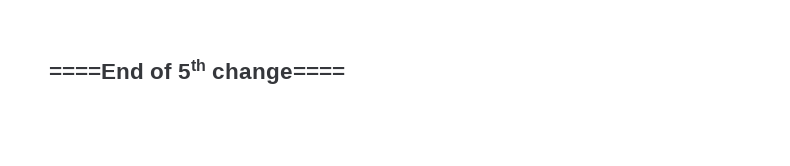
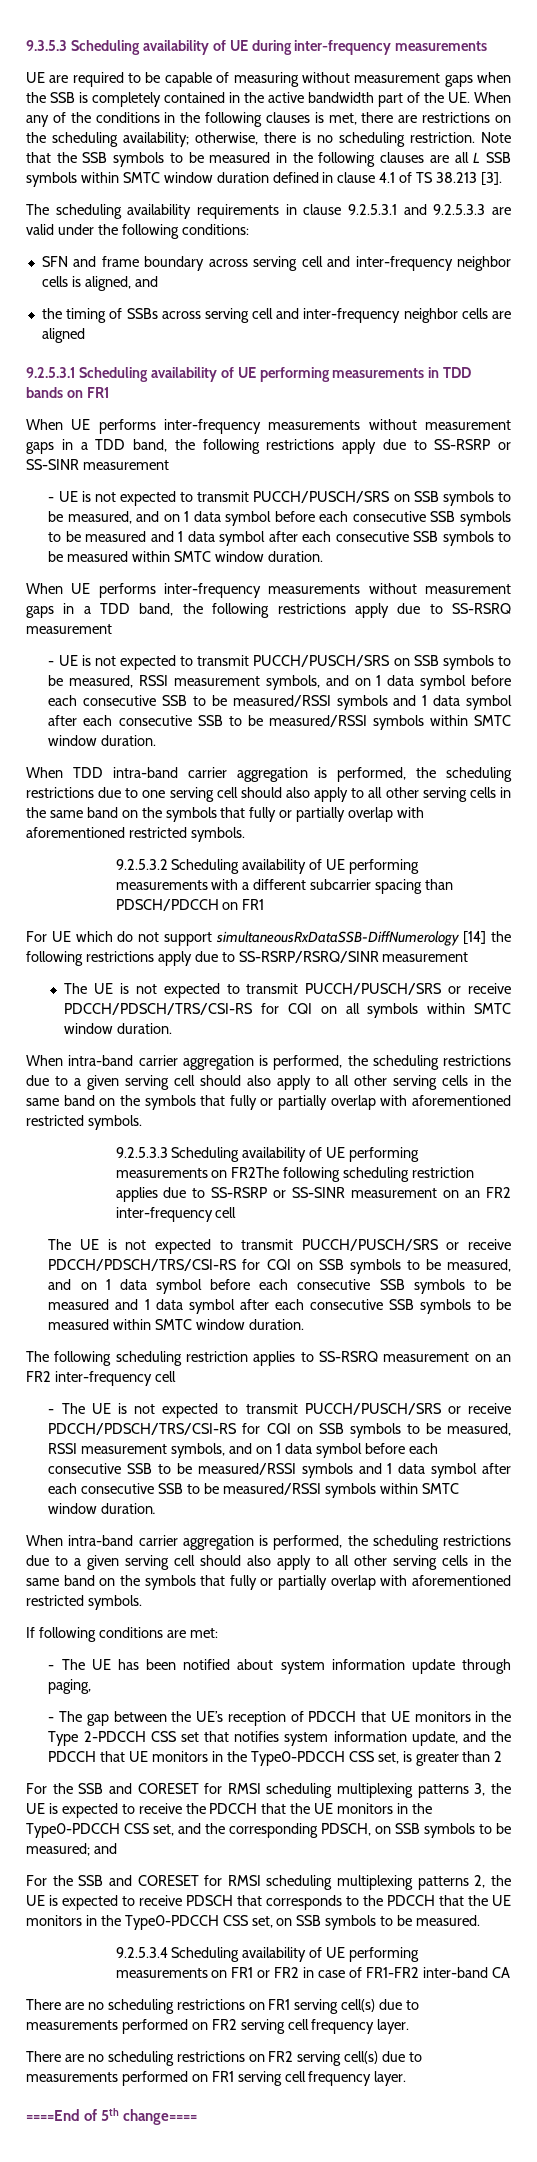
(49, 71) none -> [26,40,488,55] [26,72,512,87] [26,92,511,107] [26,112,512,127] [26,132,511,147] [26,152,512,167] [26,172,502,187] [26,204,512,219] [26,224,249,239] [41,256,511,271] [41,276,158,291] [41,308,511,323] [41,328,85,343] [26,367,472,382] [26,387,109,398] [26,419,511,434] [26,439,511,454] [26,459,169,470] [48,491,511,506] [48,511,512,526] [48,531,512,546] [48,551,323,562] [26,583,511,598] [26,603,512,618] [26,624,112,634] [48,655,511,670] [48,675,511,690] [48,695,512,710] [48,715,512,730] [48,735,157,746] [26,767,512,782] [26,787,512,802] [26,807,425,822] [26,827,245,842] [115,859,420,874] [115,879,454,894] [115,899,265,911] [26,931,511,946] [26,951,469,966] [64,983,511,998] [64,1003,511,1018] [64,1023,173,1034] [26,1055,511,1070] [26,1075,511,1090] [26,1095,511,1110] [26,1115,142,1130] [115,1147,420,1162] [115,1167,475,1182] [115,1187,511,1202] [115,1207,237,1222] [48,1239,511,1254] [48,1259,512,1274] [48,1279,511,1294] [48,1299,512,1314] [48,1319,305,1330] [26,1351,511,1366] [26,1371,176,1386] [48,1403,511,1418] [48,1423,512,1438] [48,1443,438,1458] [48,1463,511,1478] [48,1483,459,1498] [48,1503,157,1514] [26,1535,511,1550] [26,1555,511,1570] [26,1575,511,1590] [26,1595,142,1610] [26,1627,218,1642] [48,1659,511,1674] [48,1679,92,1694] [48,1711,512,1726] [48,1731,512,1746] [48,1751,503,1766] [26,1783,511,1798] [26,1803,432,1818] [26,1823,511,1838] [26,1843,117,1856] [26,1875,511,1890] [26,1895,511,1910] [26,1915,481,1930] [115,1947,420,1962] [115,1967,510,1978] [26,1999,420,2014] [26,2019,410,2034] [26,2051,423,2066] [26,2071,407,2086] 9.3.5.3 Scheduling availability of UE during inter-frequency measurements // UE are required to be capable of measuring without measurement gaps when the SSB is completely contained in the active bandwidth part of the UE. When any of the conditions in the following clauses is met, there are restrictions on the scheduling availability; otherwise, there is no scheduling restriction. Note that the SSB symbols to be measured in the following clauses are all L SSB symbols within SMTC window duration defined in clause 4.1 of TS 38.213 [3]. // The scheduling availability requirements in clause 9.2.5.3.1 and 9.2.5.3.3 are valid under the following conditions: // SFN and frame boundary across serving cell and inter-frequency neighbor cells is aligned, and // the timing of SSBs across serving cell and inter-frequency neighbor cells are aligned // 9.2.5.3.1 Scheduling availability of UE performing measurements in TDD bands on FR1 // When UE performs inter-frequency measurements without measurement gaps in a TDD band, the following restrictions apply due to SS-RSRP or SS-SINR measurement // - UE is not expected to transmit PUCCH/PUSCH/SRS on SSB symbols to be measured, and on 1 data symbol before each consecutive SSB symbols to be measured and 1 data symbol after each consecutive SSB symbols to be measured within SMTC window duration. // When UE performs inter-frequency measurements without measurement gaps in a TDD band, the following restrictions apply due to SS-RSRQ measurement // - UE is not expected to transmit PUCCH/PUSCH/SRS on SSB symbols to be measured, RSSI measurement symbols, and on 1 data symbol before each consecutive SSB to be measured/RSSI symbols and 1 data symbol after each consecutive SSB to be measured/RSSI symbols within SMTC window duration. // When TDD intra-band carrier aggregation is performed, the scheduling restrictions due to one serving cell should also apply to all other serving cells in the same band on the symbols that fully or partially overlap with aforementioned restricted symbols. // 9.2.5.3.2 Scheduling availability of UE performing measurements with a different subcarrier spacing than PDSCH/PDCCH on FR1 // For UE which do not support simultaneousRxDataSSB-DiffNumerology [14] the following restrictions apply due to SS-RSRP/RSRQ/SINR measurement // The UE is not expected to transmit PUCCH/PUSCH/SRS or receive PDCCH/PDSCH/TRS/CSI-RS for CQI on all symbols within SMTC window duration. // When intra-band carrier aggregation is performed, the scheduling restrictions due to a given serving cell should also apply to all other serving cells in the same band on the symbols that fully or partially overlap with aforementioned restricted symbols. // 9.2.5.3.3 Scheduling availability of UE performing measurements on FR2The following scheduling restriction applies due to SS-RSRP or SS-SINR measurement on an FR2 inter-frequency cell // The UE is not expected to transmit PUCCH/PUSCH/SRS or receive PDCCH/PDSCH/TRS/CSI-RS for CQI on SSB symbols to be measured, and on 1 data symbol before each consecutive SSB symbols to be measured and 1 data symbol after each consecutive SSB symbols to be measured within SMTC window duration. // The following scheduling restriction applies to SS-RSRQ measurement on an FR2 inter-frequency cell // - The UE is not expected to transmit PUCCH/PUSCH/SRS or receive PDCCH/PDSCH/TRS/CSI-RS for CQI on SSB symbols to be measured, RSSI measurement symbols, and on 1 data symbol before each consecutive SSB to be measured/RSSI symbols and 1 data symbol after each consecutive SSB to be measured/RSSI symbols within SMTC window duration. // When intra-band carrier aggregation is performed, the scheduling restrictions due to a given serving cell should also apply to all other serving cells in the same band on the symbols that fully or partially overlap with aforementioned restricted symbols. // If following conditions are met: // - The UE has been notified about system information update through paging, // - The gap between the UE’s reception of PDCCH that UE monitors in the Type 2-PDCCH CSS set that notifies system information update, and the PDCCH that UE monitors in the Type0-PDCCH CSS set, is greater than 2 // For the SSB and CORESET for RMSI scheduling multiplexing patterns 3, the UE is expected to receive the PDCCH that the UE monitors in the Type0-PDCCH CSS set, and the corresponding PDSCH, on SSB symbols to be measured; and // For the SSB and CORESET for RMSI scheduling multiplexing patterns 2, the UE is expected to receive PDSCH that corresponds to the PDCCH that the UE monitors in the Type0-PDCCH CSS set, on SSB symbols to be measured. // 9.2.5.3.4 Scheduling availability of UE performing measurements on FR1 or FR2 in case of FR1-FR2 inter-band CA // There are no scheduling restrictions on FR1 serving cell(s) due to measurements performed on FR2 serving cell frequency layer. // There are no scheduling restrictions on FR2 serving cell(s) due to measurements performed on FR1 serving cell frequency layer. //

